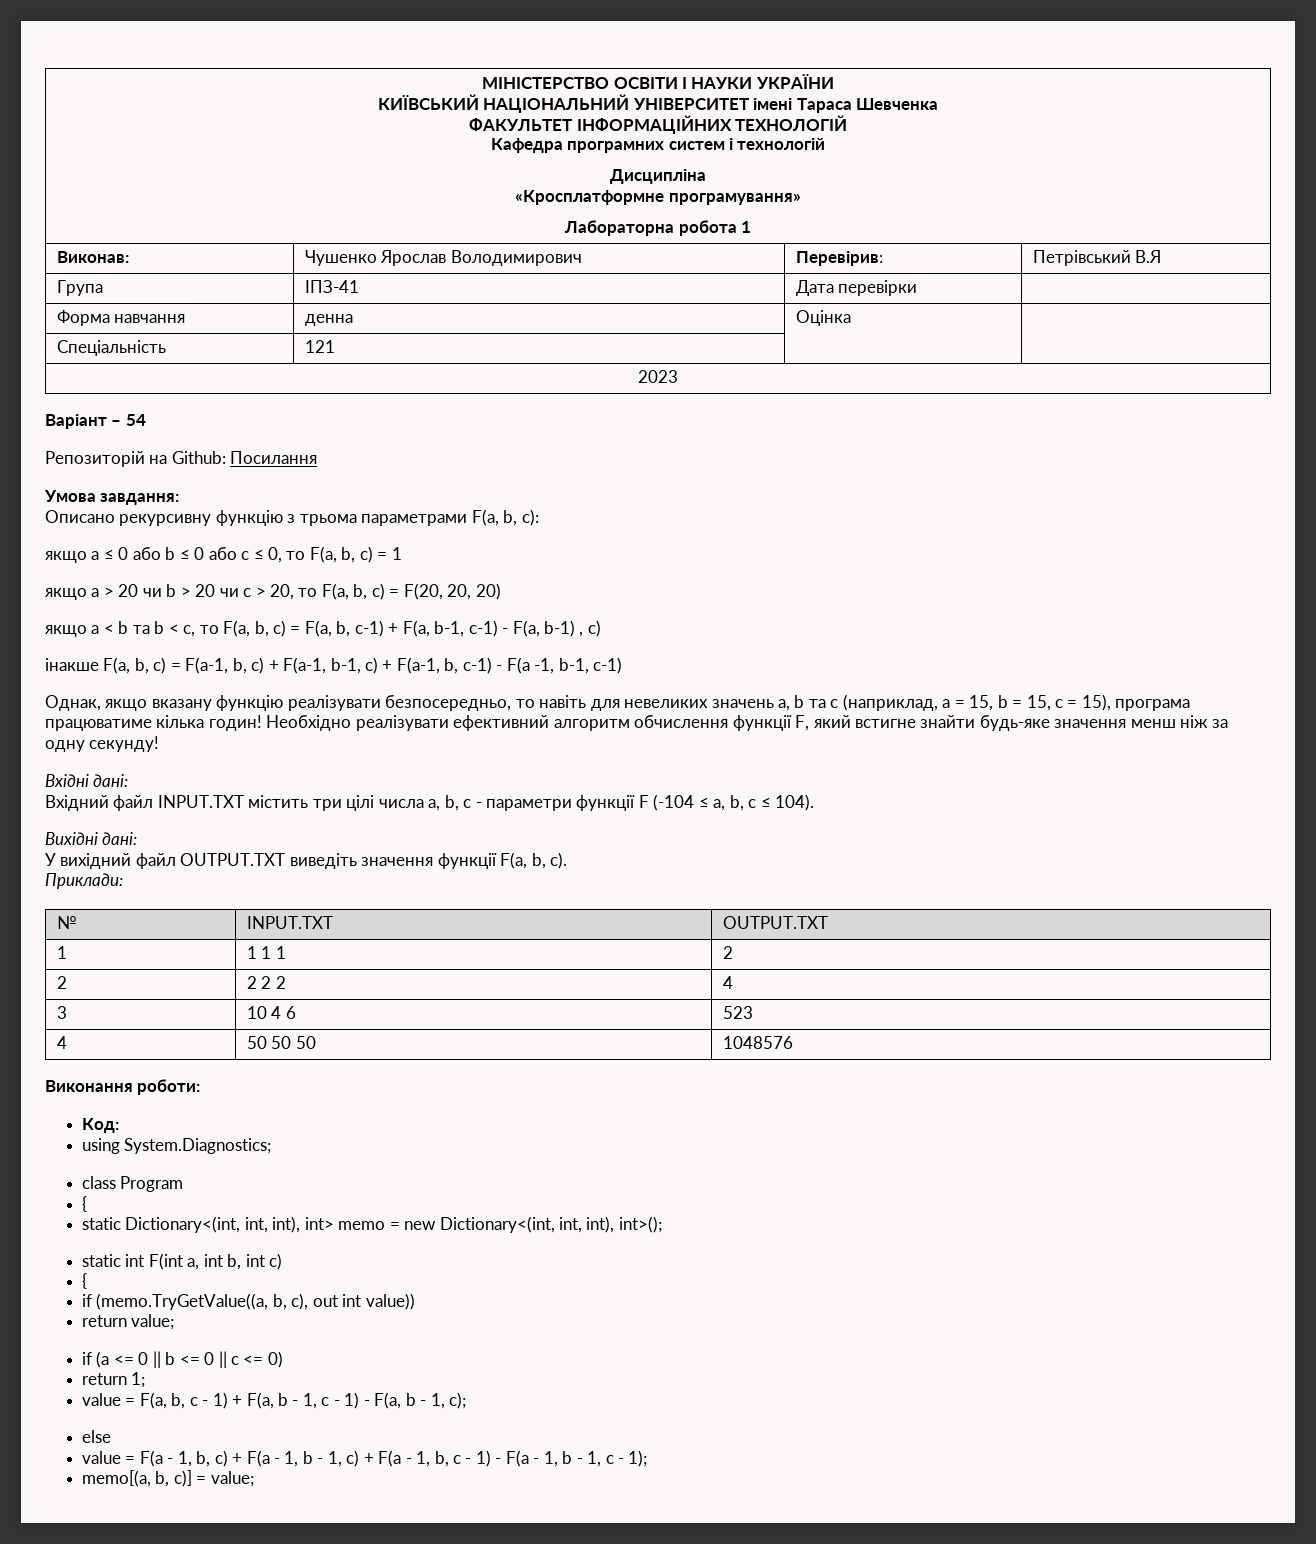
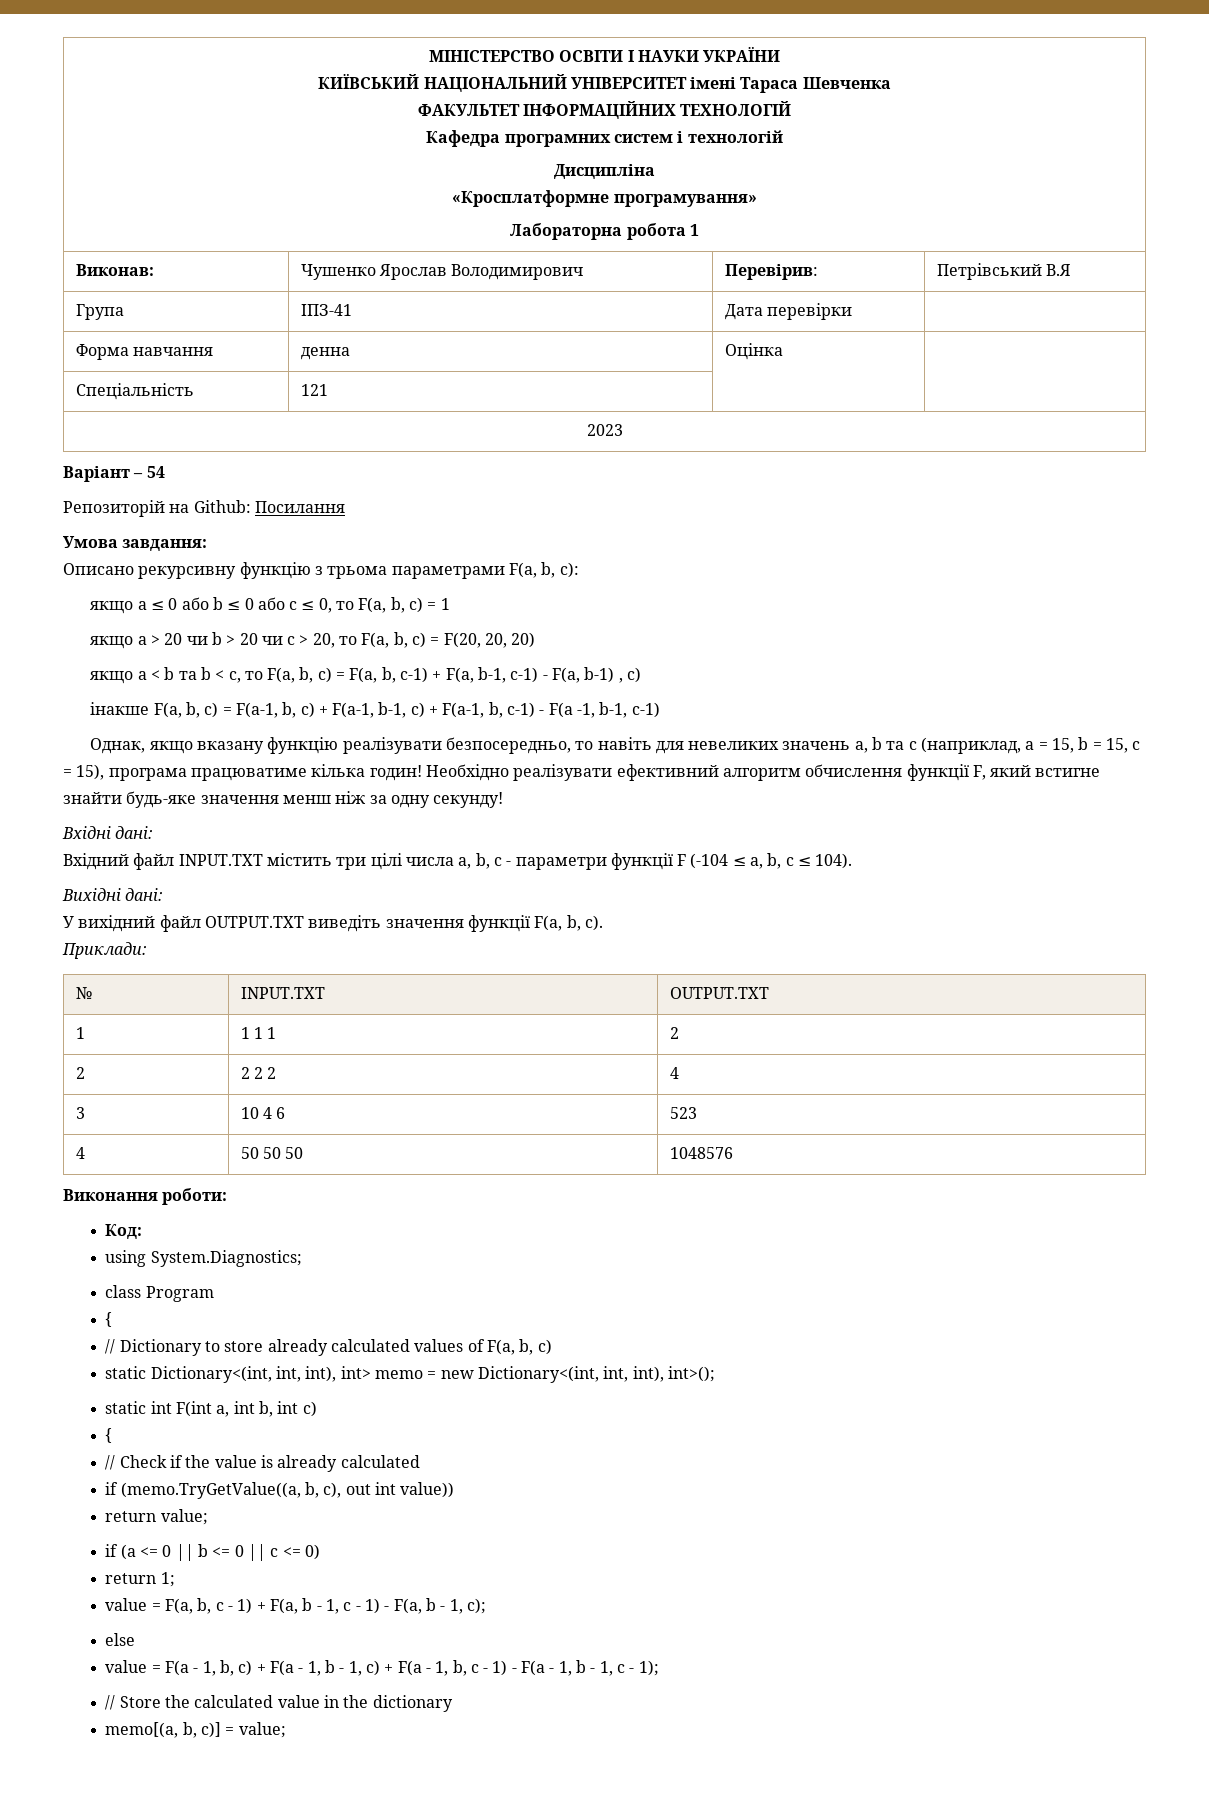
(87, 1204) none -> [105,1339,552,1356] // // Dictionary to store already calculated values of F(a, b, c)
(87, 1281) none -> [105,1455,420,1472] // // Check if the value is already calculated
(648, 1458) none -> [105,1695,453,1712] // // Store the calculated value in the dictionary

